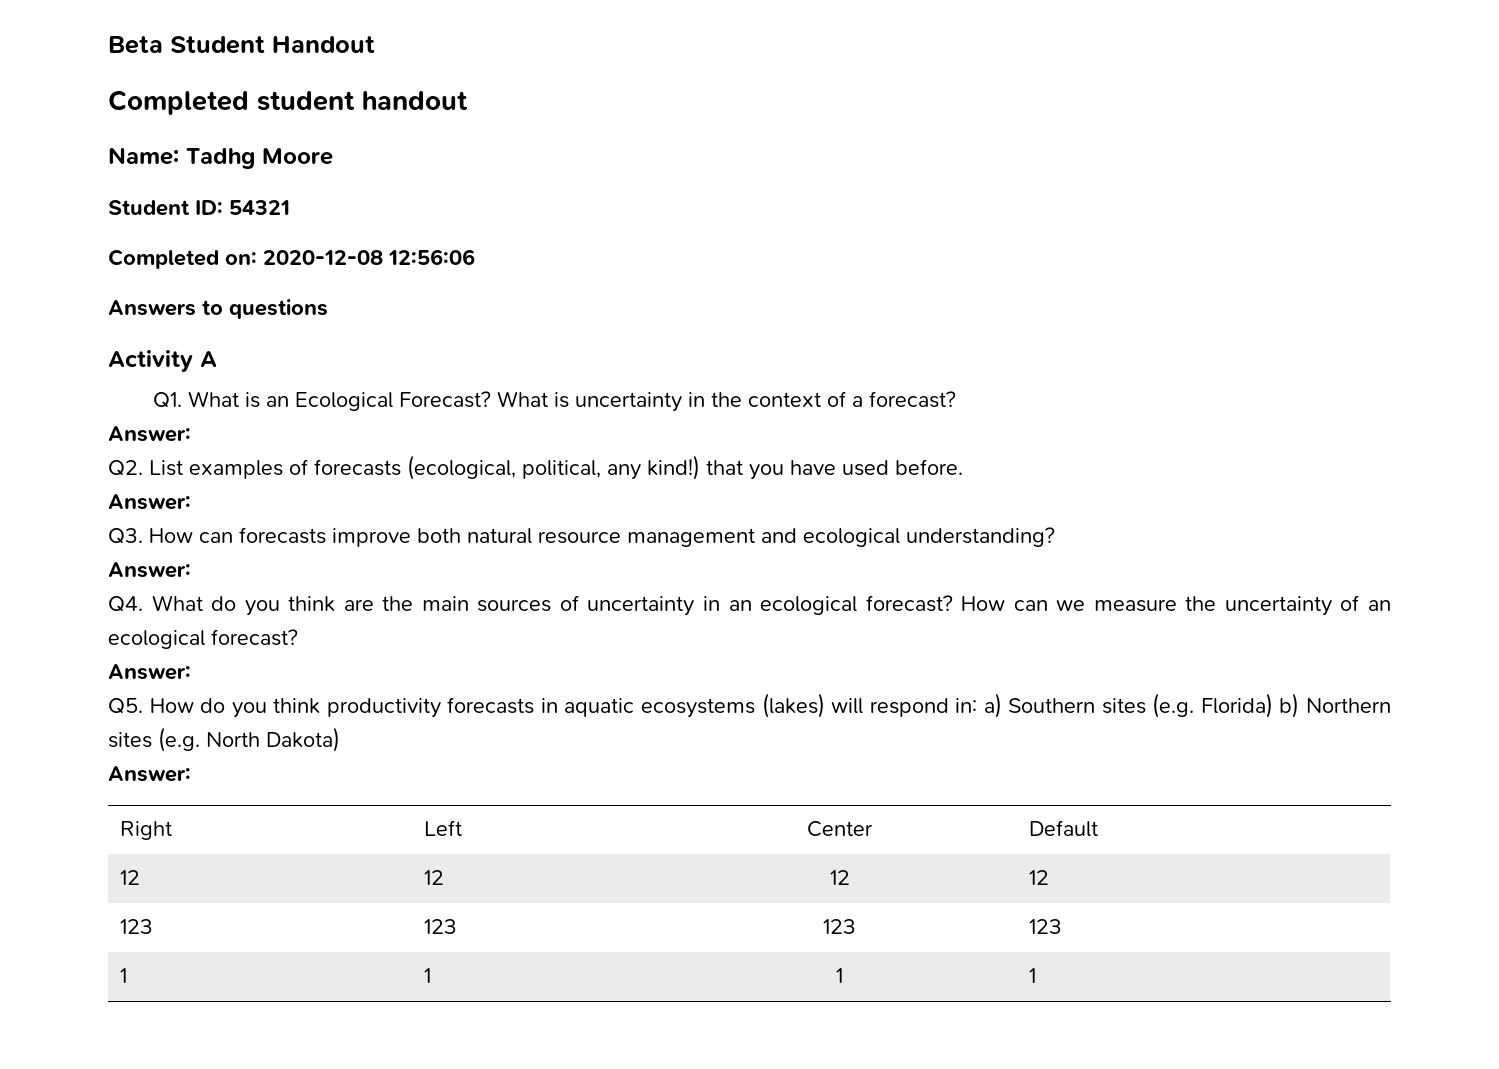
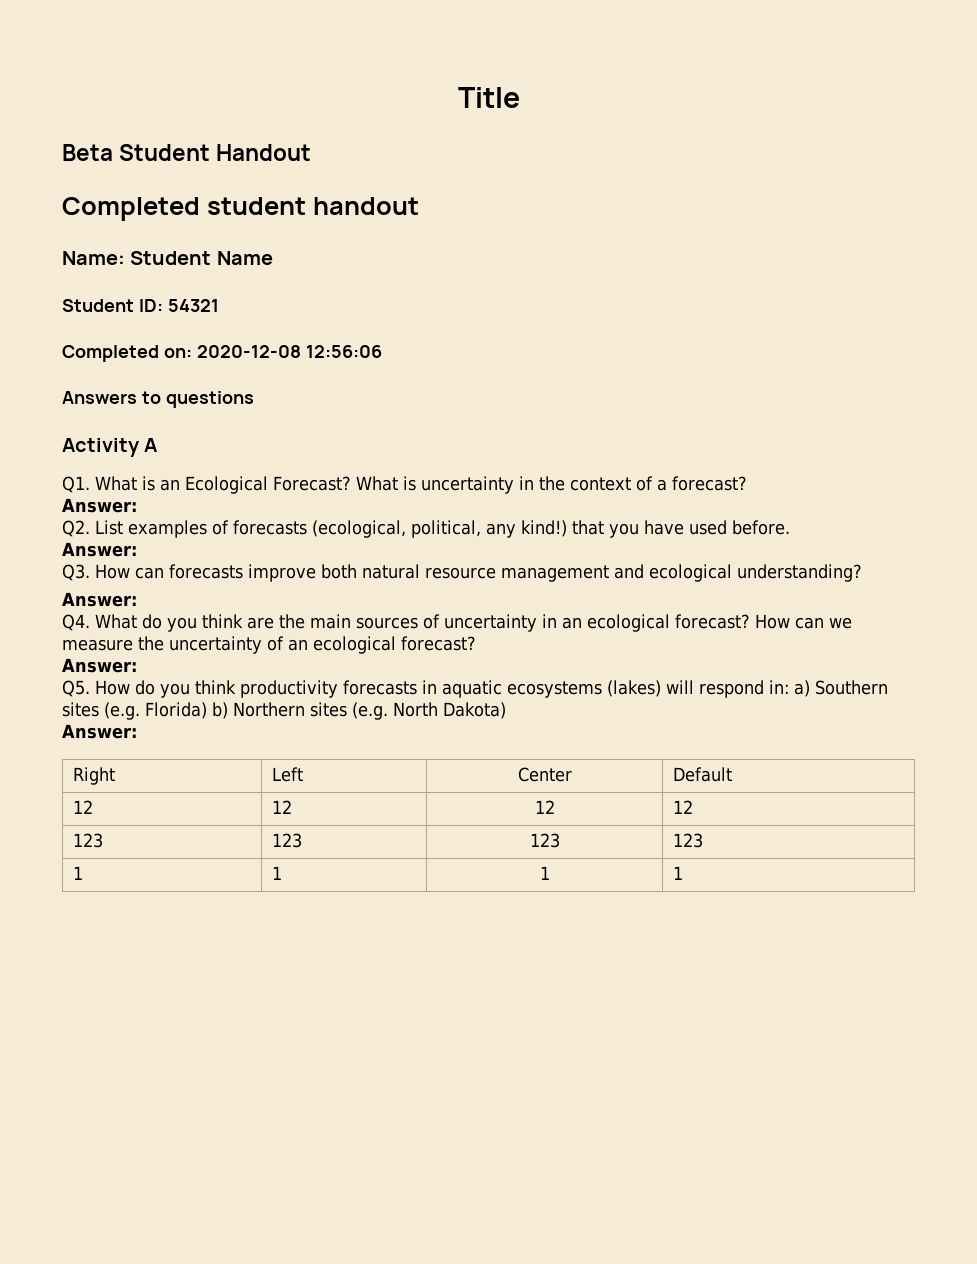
(108, 45) none -> [457,87,520,108] Title //
[186,148,333,169] Tadhg Moore -> [130,251,273,265] Student Name

